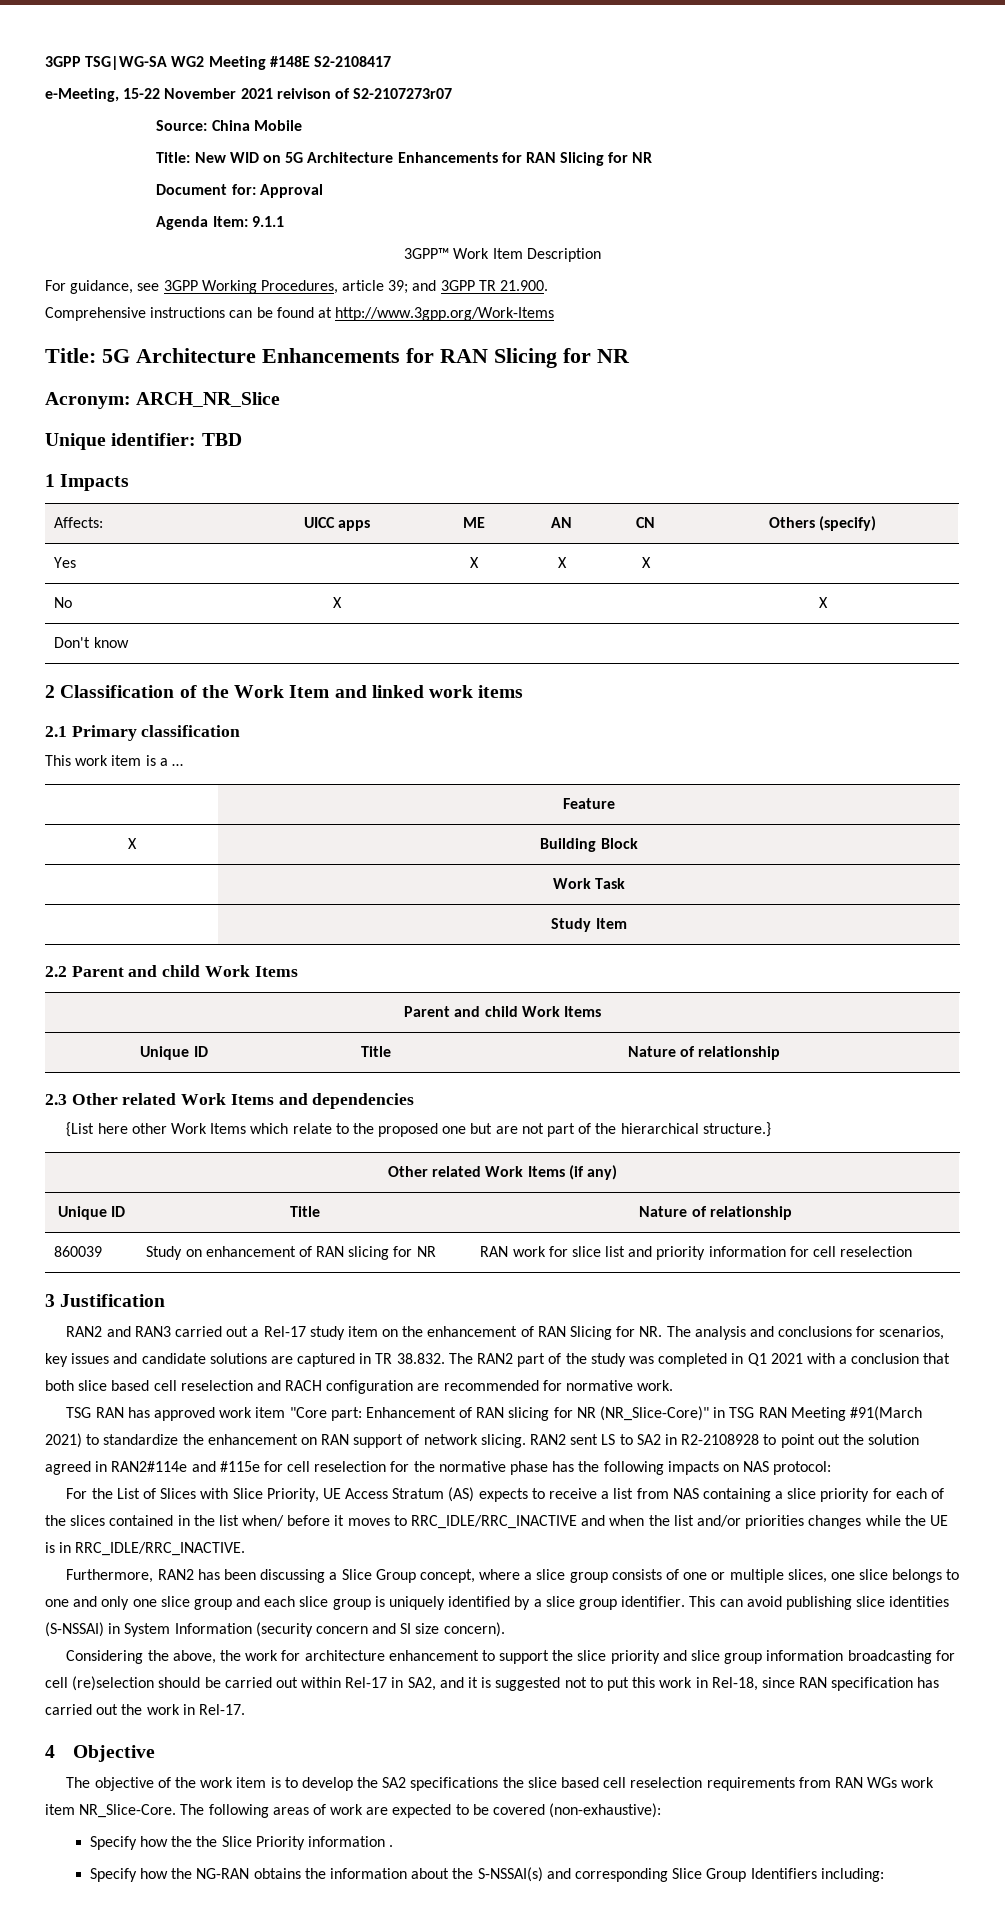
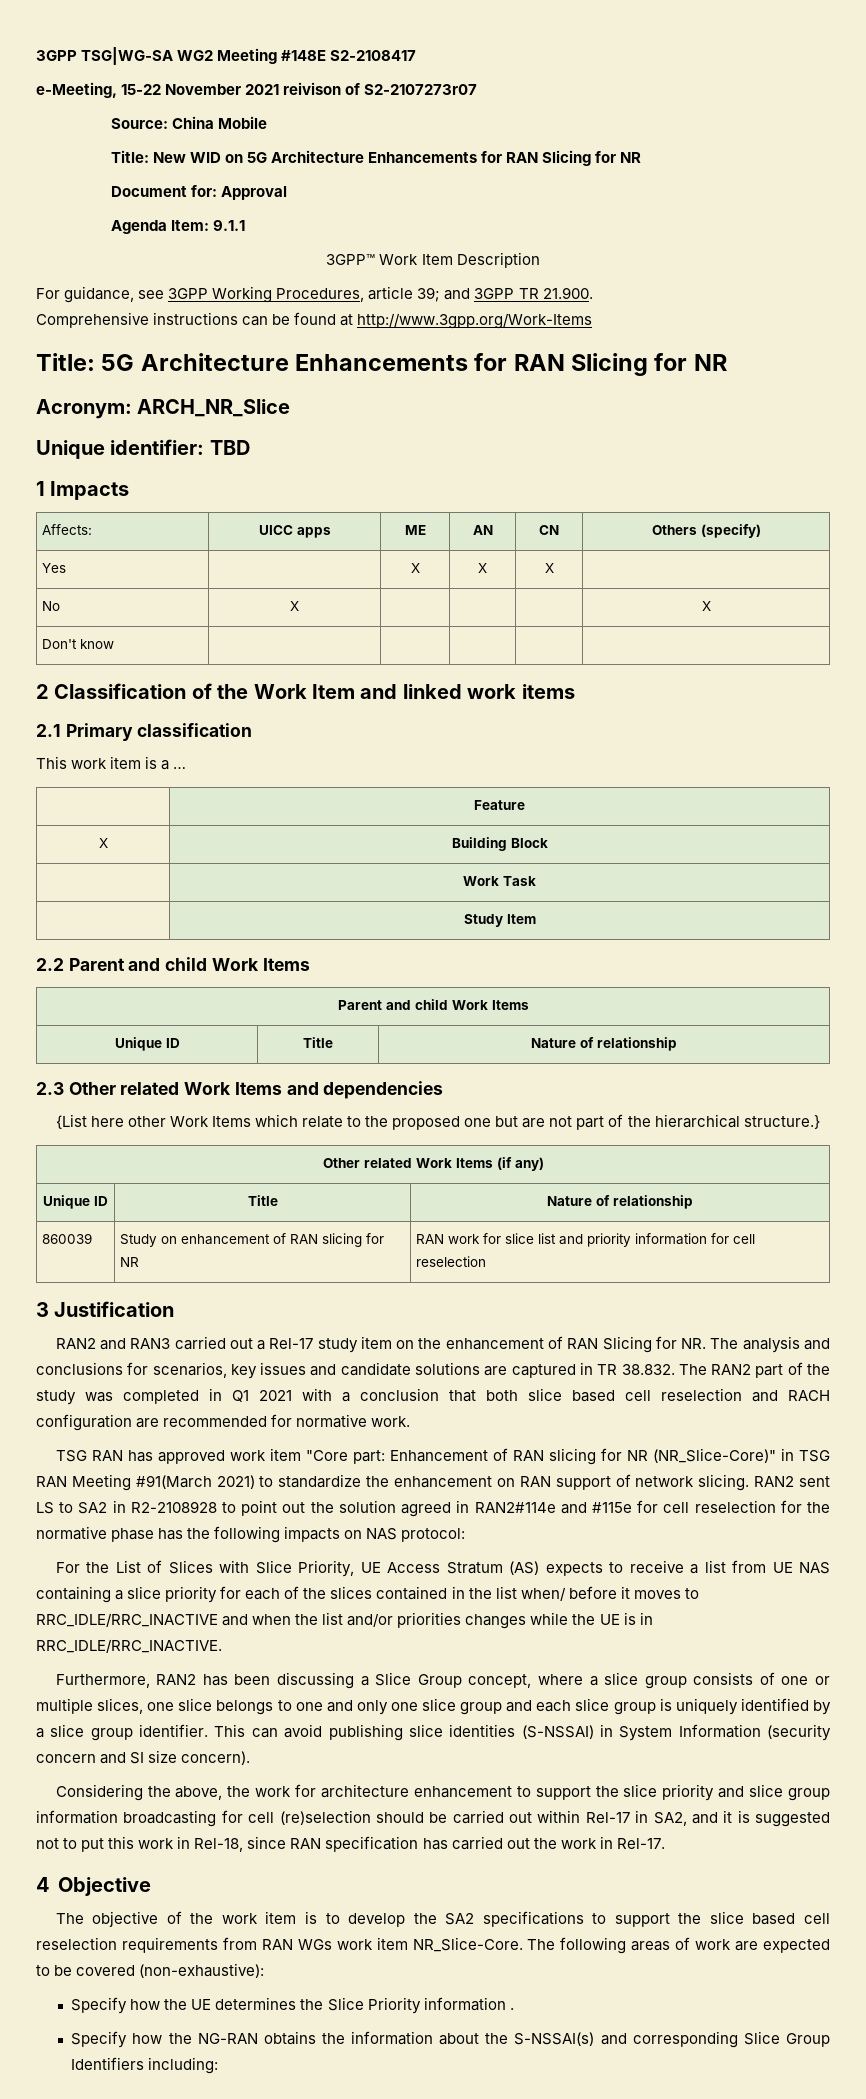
(669, 1493) none -> [772,1562,793,1573] UE
(499, 1784) none -> [592,1913,670,1927] to support
(193, 1841) none -> [191,1997,297,2010] UE determines

